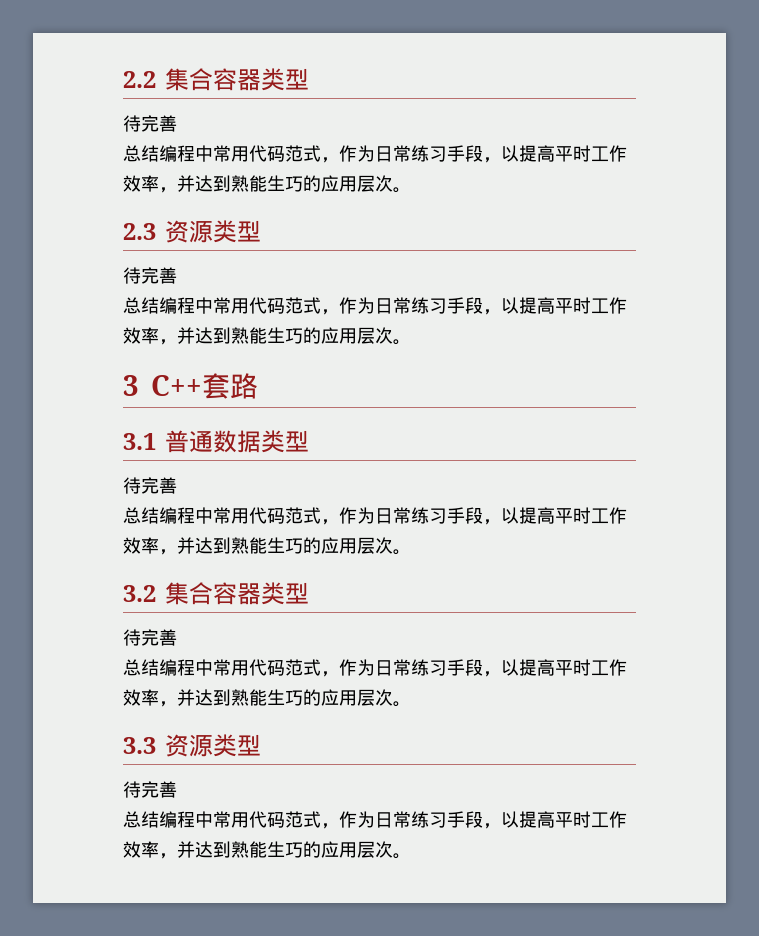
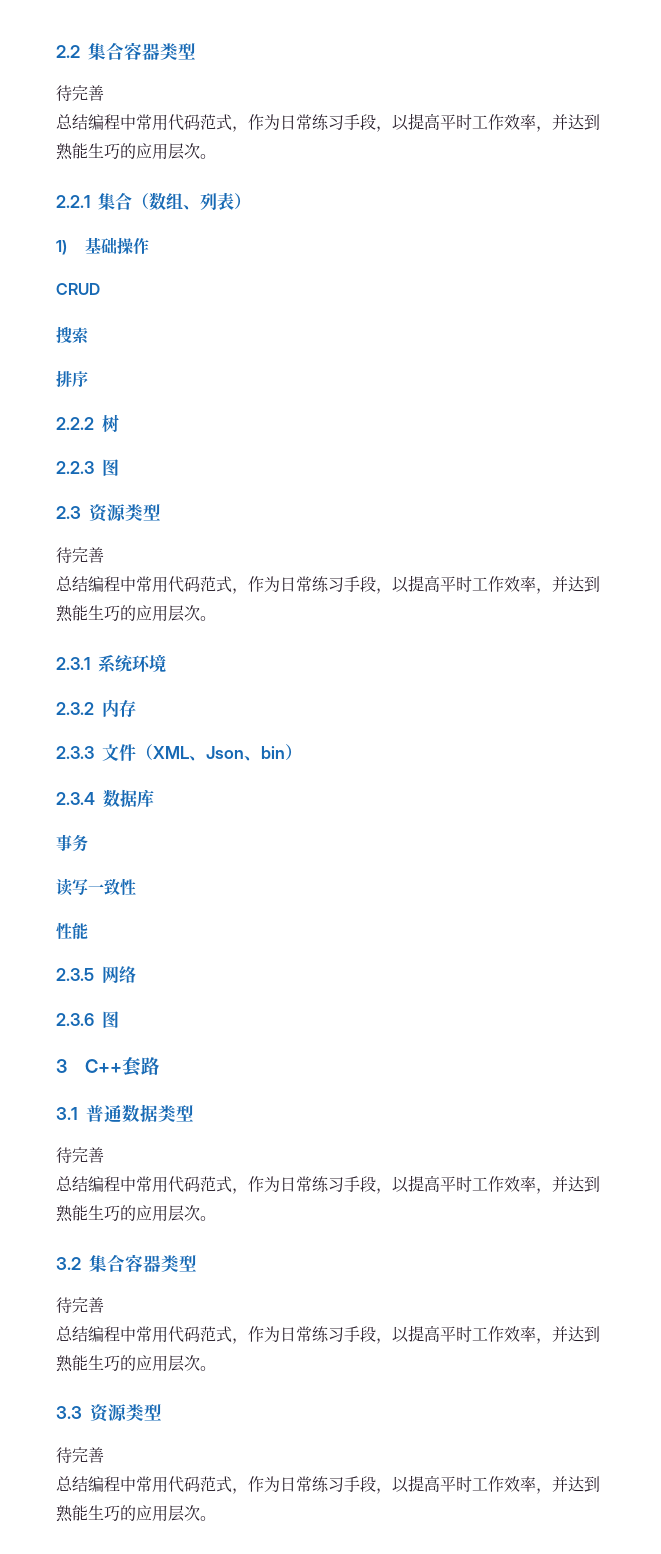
(411, 190) none -> [56,192,251,211] [56,237,150,255] [56,283,100,295] [56,326,88,344] [56,370,88,387] [56,414,119,432] [56,459,119,476] // 2.2.1集合（数组、列表） // 1)基础操作 // CRUD // 搜索 // 排序 // 2.2.2树 // 2.2.3图
(411, 342) none -> [56,654,166,673] [56,699,136,717] [56,744,302,761] [56,789,154,808] [56,834,88,852] [56,878,136,896] [56,922,88,939] [56,966,136,983] [56,1011,119,1028] // 2.3.1系统环境 // 2.3.2内存 // 2.3.3文件（XML、Json、bin） // 2.3.4数据库 // 事务 // 读写一致性 // 性能 // 2.3.5网络 // 2.3.6图

